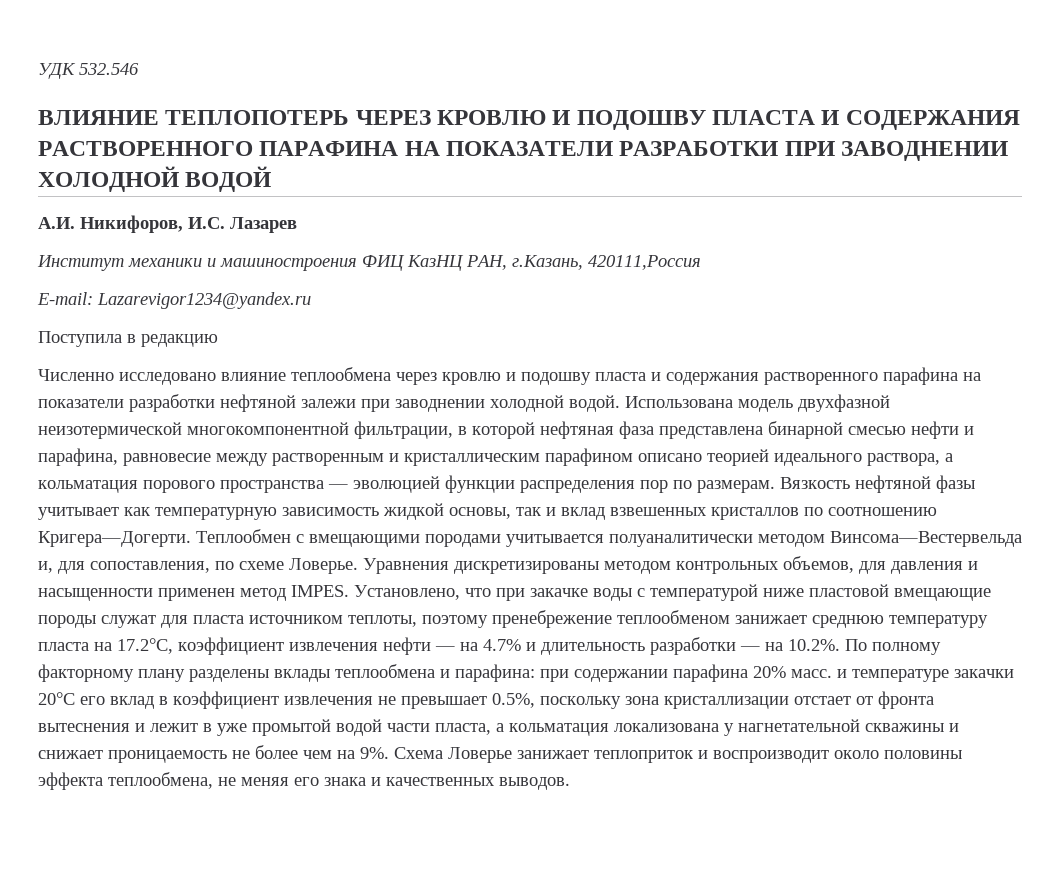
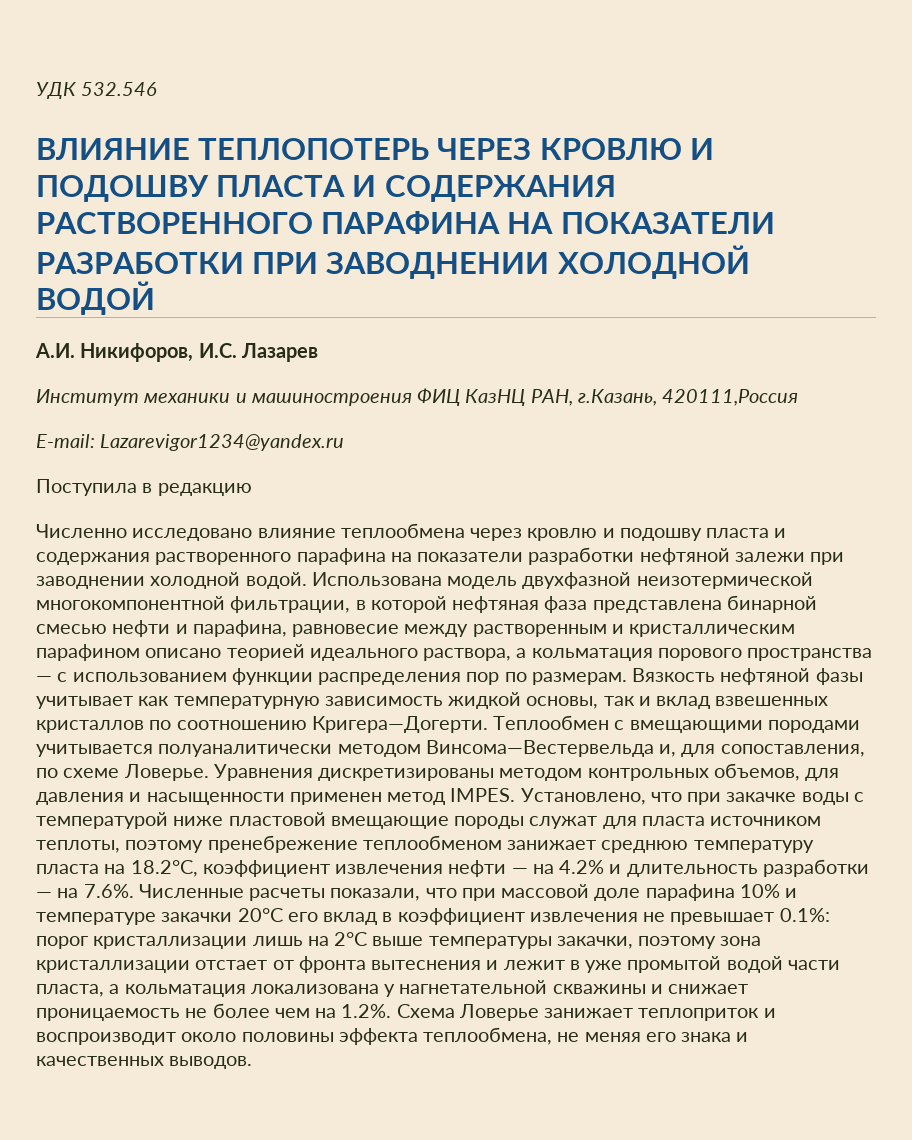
[353,476,440,493] эволюцией -> [57,672,227,682] с использованием
[117,638,173,654] 17.2°C, -> [130,860,198,877] 18.2°C,
[483,639,521,651] 4.7% -> [559,860,605,874] 4.2%
[788,639,941,655] [38,664,832,682] 10.2%. По полному факторному плану разделены вклады теплообмена и парафина: при содержании парафина 20% масс. -> [83,884,780,901] 7.6%. Численные расчеты показали, что при массовой доле парафина 10%
[492,693,621,709] 0.5%, поскольку -> [779,908,830,922] [36,932,717,949] 0.1%: порог кристаллизации лишь на 2°C выше температуры закачки, поэтому
[360,747,389,759] 9%. -> [341,1004,392,1018] 1.2%.

